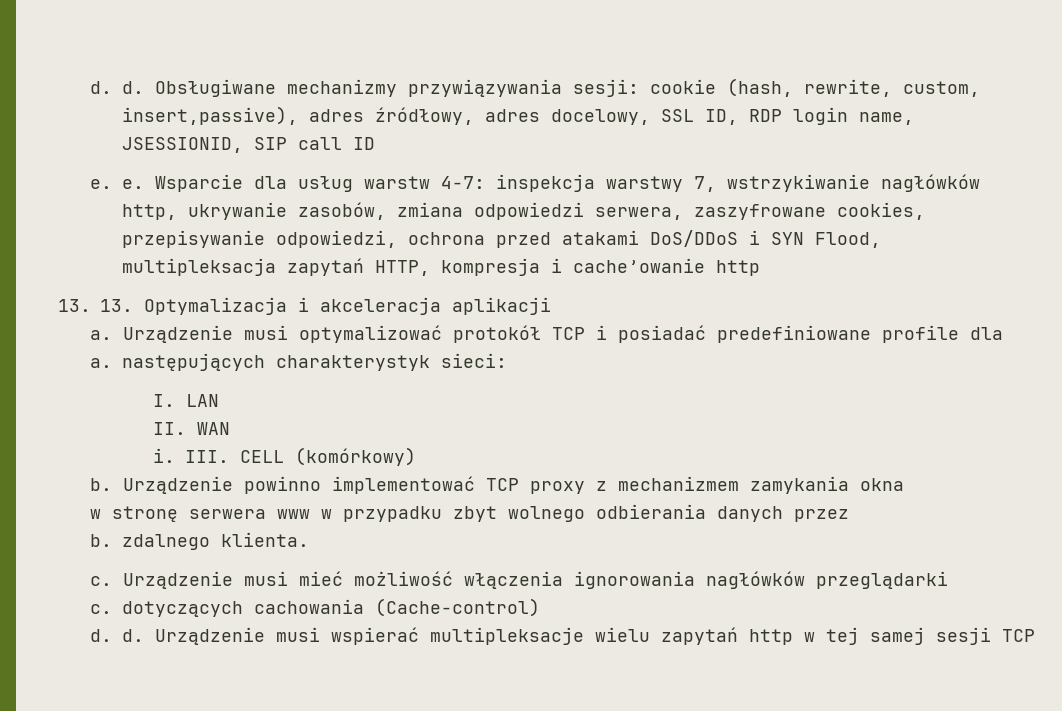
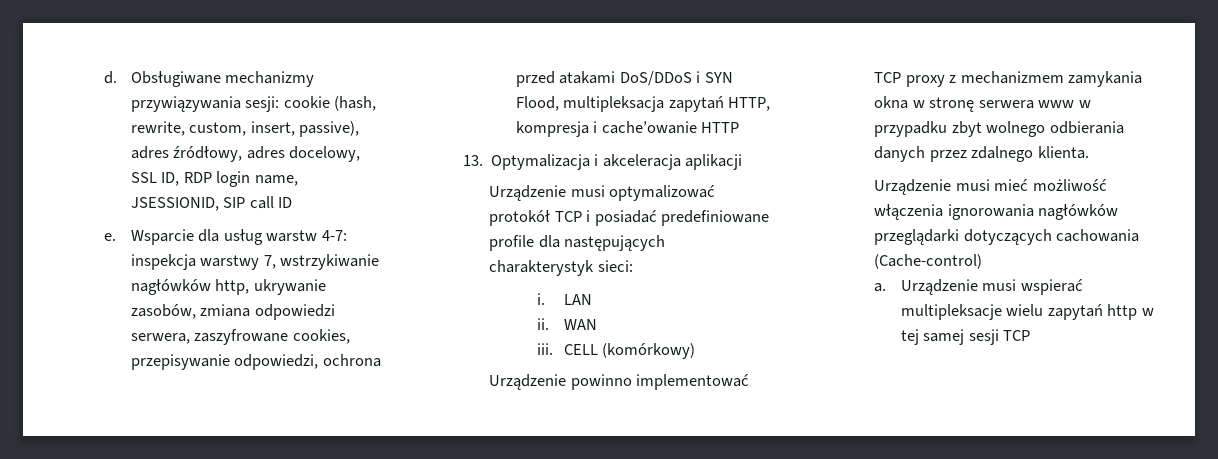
[89,81,144,94] d. d. -> [104,71,118,84] d.
[121,106,298,125] insert,passive), -> [250,121,360,137] insert, passive),
[121,179,144,189] e. -> (117, 237) none
[715,260,760,276] [57,299,133,312] http // 13. 13. -> [701,122,740,133] [462,155,483,166] HTTP // 13.
[89,330,112,340] a. -> (743, 162) none
[89,358,112,368] // a. -> (560, 241) none
[153,394,176,407] I. -> [537,293,546,305] i.
[153,422,187,435] II. -> [537,318,550,330] ii.
[153,448,230,463] i. III. -> [537,343,554,355] iii.
[89,478,112,491] b. -> (696, 351) none
(904, 484) // -> (909, 102) none
[89,534,112,547] // b. -> (967, 156) none
[89,576,112,586] c. -> (1089, 152) none
[89,604,112,614] // c. -> (960, 237) none
[89,629,144,642] d. d. -> [874,283,887,292] a.

